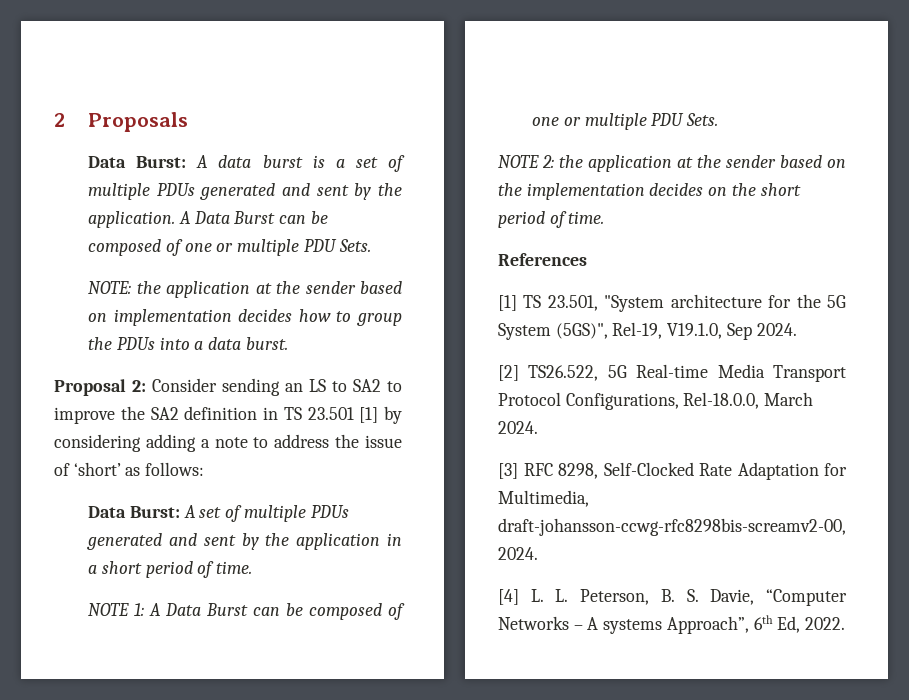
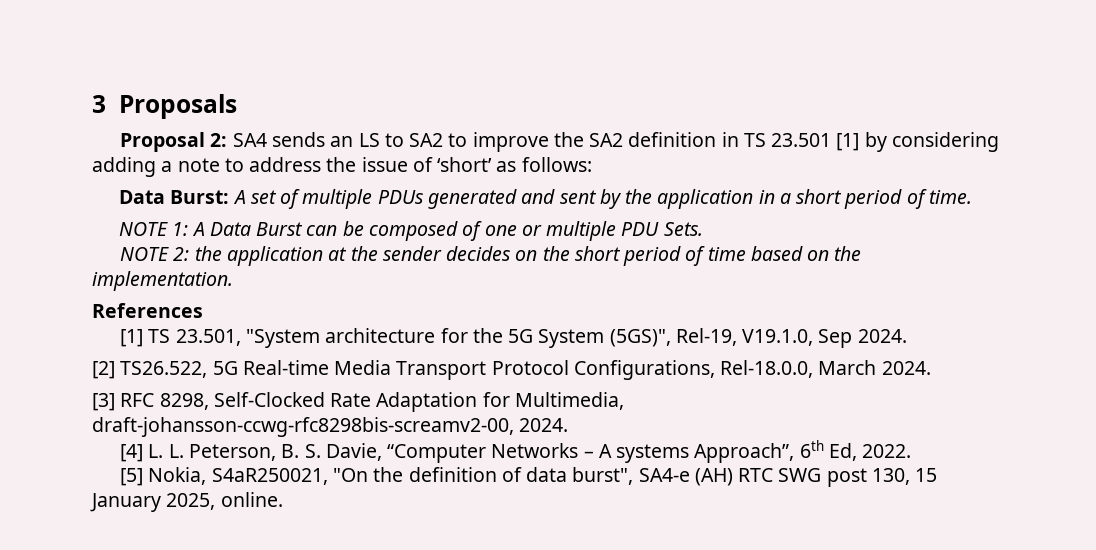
[54,113,65,127] 2 -> [92,95,106,113] 3
[88,155,406,172] [88,183,402,200] [88,211,328,228] [88,239,371,256] [88,281,402,298] [88,309,402,326] [88,337,288,350] // Data Burst: A data burst is a set of multiple PDUs generated and sent by the application. A Data Burst can be composed of one or multiple PDU Sets. // NOTE: the application at the sender based on implementation decides how to group the PDUs into a data burst. -> (238, 106) none
[152,378,280,396] Consider sending -> [232,132,325,147] SA4 sends
[780,155,846,168] [498,183,645,200] based on the implementation -> (442, 253) none
[568,211,605,224] time. -> [707,246,862,261] [92,271,233,291] time based on the implementation.
(846, 623) none -> [120,467,938,487] [90,492,283,512] // [5] Nokia, S4aR250021, "On the definition of data burst", SA4-e (AH) RTC SWG post 130, 15 January 2025, online.

